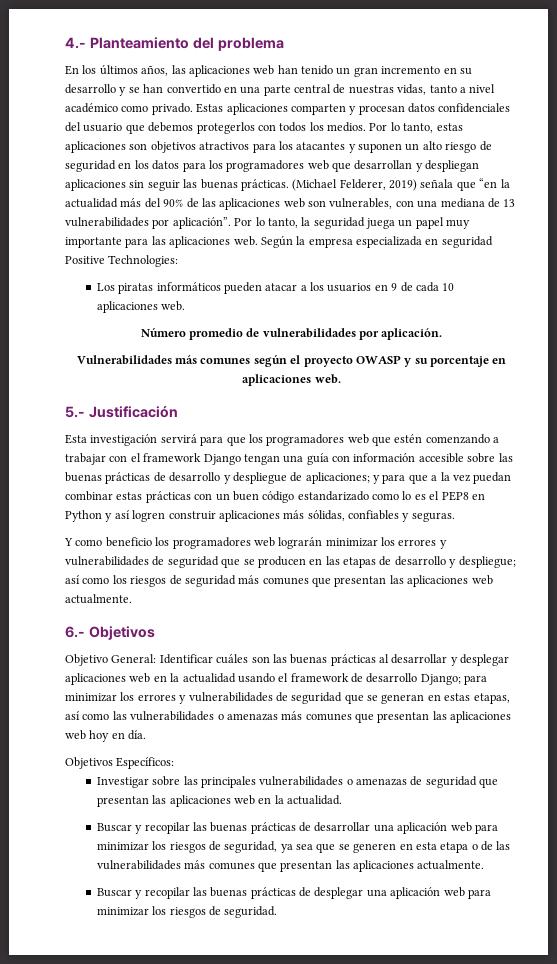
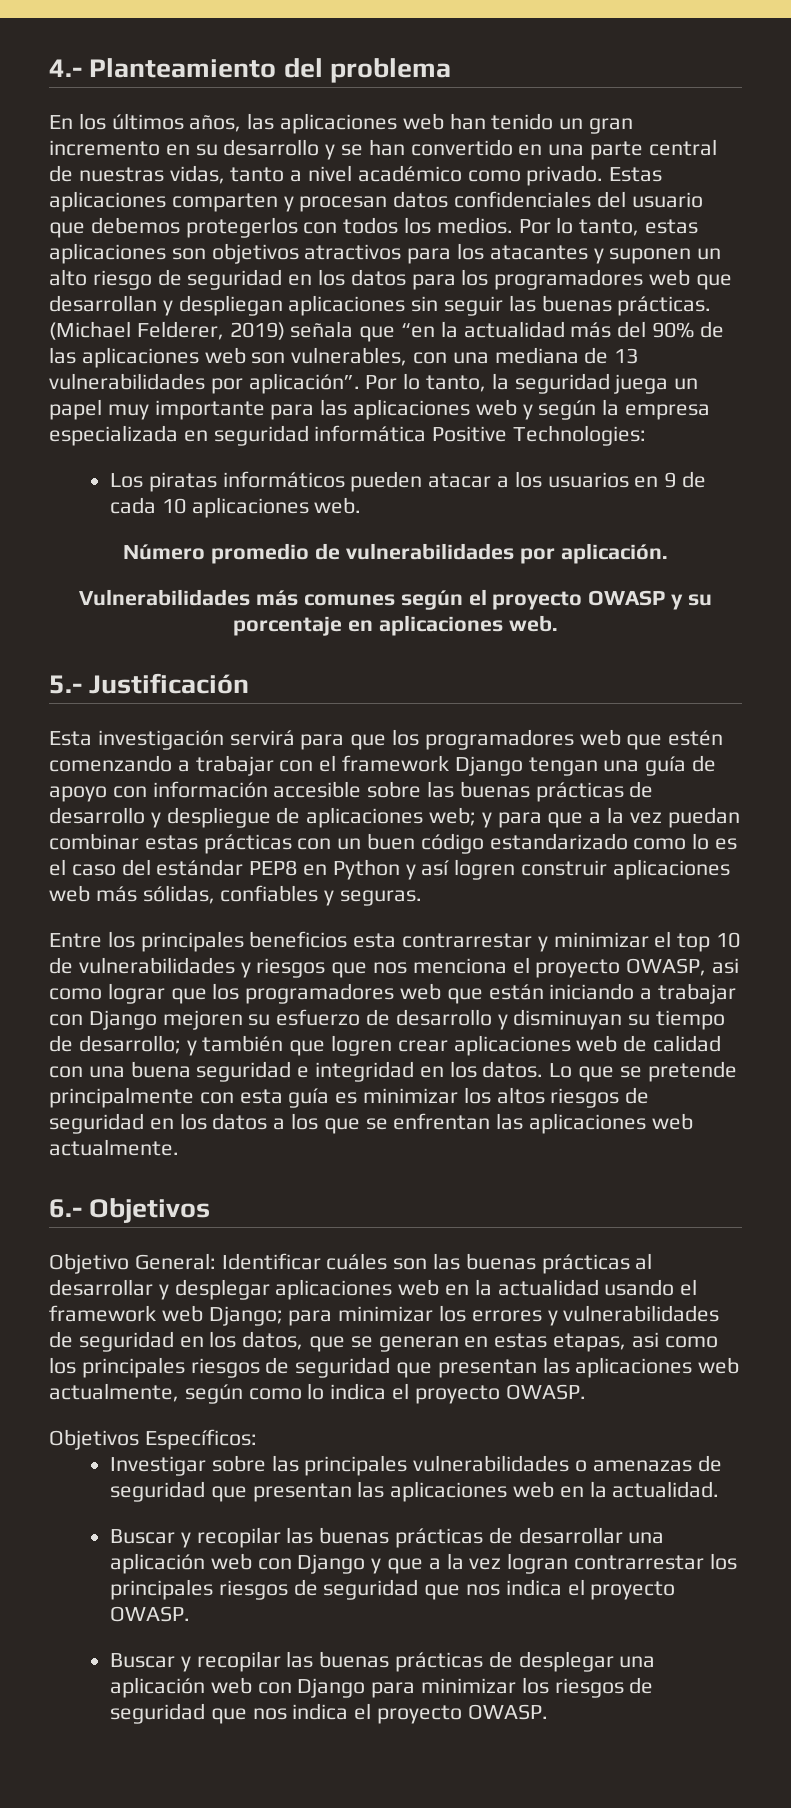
[233,235,293,248] web. Según -> [475,399,597,420] web y según
(493, 242) none -> [314,425,427,442] informática
(329, 459) none -> [692,755,717,772] [49,786,107,802] de apoyo
[305,472,370,484] aplicaciones; -> [306,807,477,828] aplicaciones web;
(440, 495) none -> [71,859,244,876] caso del estándar
(280, 516) none -> [49,885,90,902] web
[64,537,447,549] [65,556,516,568] [65,575,387,587] Y como beneficio los programadores web lograrán minimizar los errores y vulnerabilidades de seguridad que se producen en las etapas de desarrollo y despliegue; así como los riesgos de seguridad más comunes que presentan -> [49,931,741,952] [49,957,740,978] [49,983,737,1004] [49,1009,726,1030] [49,1035,722,1056] [49,1061,737,1082] [49,1087,650,1108] [49,1113,491,1134] Entre los principales beneficios esta contrarrestar y minimizar el top 10 de vulnerabilidades y riesgos que nos menciona el proyecto OWASP, asi como lograr que los programadores web que están iniciando a trabajar con Django mejoren su esfuerzo de desarrollo y disminuyan su tiempo de desarrollo; y también que logren crear aplicaciones web de calidad con una buena seguridad e integridad en los datos. Lo que se pretende principalmente con esta guía es minimizar los altos riesgos de seguridad en los datos a los que se enfrentan
[351,673,418,683] de desarrollo -> [161,1305,203,1322] web
(343, 698) none -> [179,1331,304,1350] en los datos,
[65,711,512,723] [65,730,147,742] así como las vulnerabilidades o amenazas más comunes que presentan las aplicaciones web hoy en día. -> [631,1332,718,1348] [49,1357,740,1378] [49,1383,586,1404] asi como los principales riesgos de seguridad que presentan las aplicaciones web actualmente, según como lo indica el proyecto OWASP.
[474,824,498,834] [96,841,511,853] [96,860,485,872] para minimizar los riesgos de seguridad, ya sea que se generen en esta etapa o de las vulnerabilidades más comunes que presentan las aplicaciones actualmente. -> [257,1553,737,1574] [110,1579,676,1600] [110,1606,191,1622] con Django y que a la vez logran contrarrestar los principales riesgos de seguridad que nos indica el proyecto OWASP.
[467,889,491,899] [96,906,278,918] para minimizar los riesgos de seguridad. -> [257,1677,654,1698] [110,1703,548,1724] con Django para minimizar los riesgos de seguridad que nos indica el proyecto OWASP.

